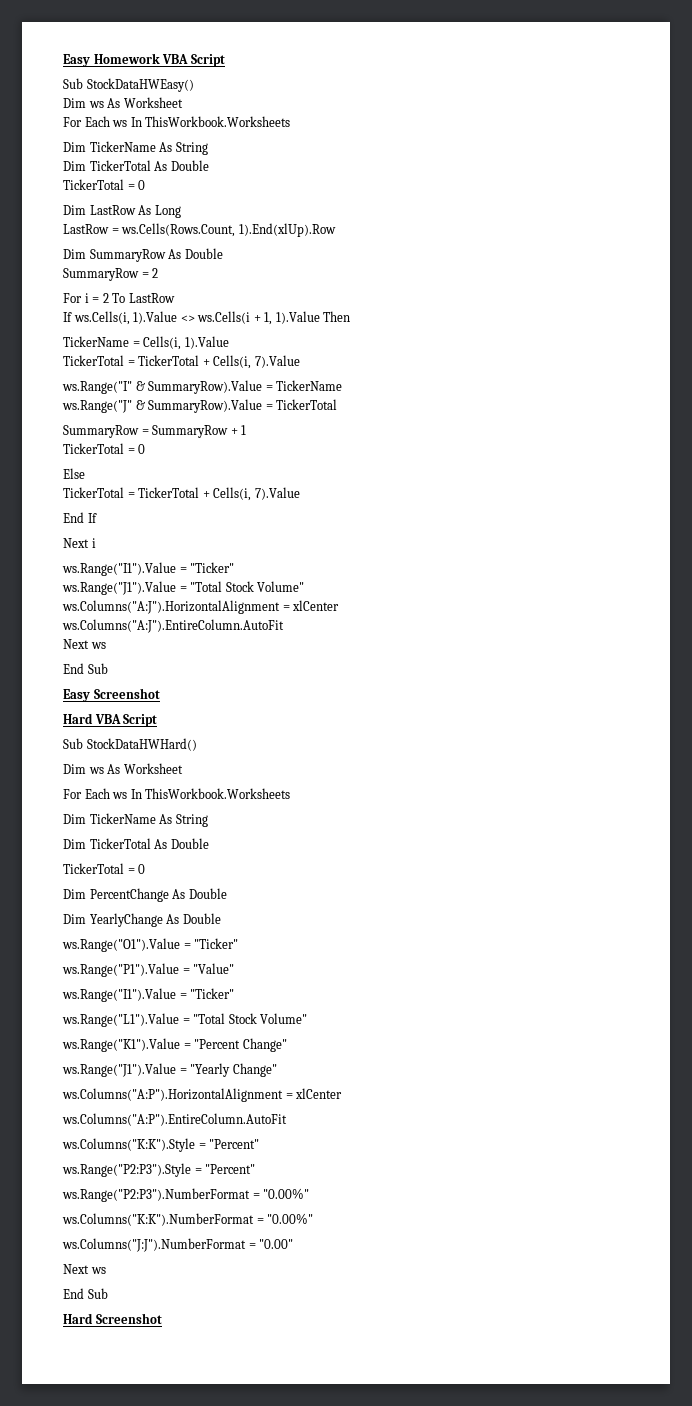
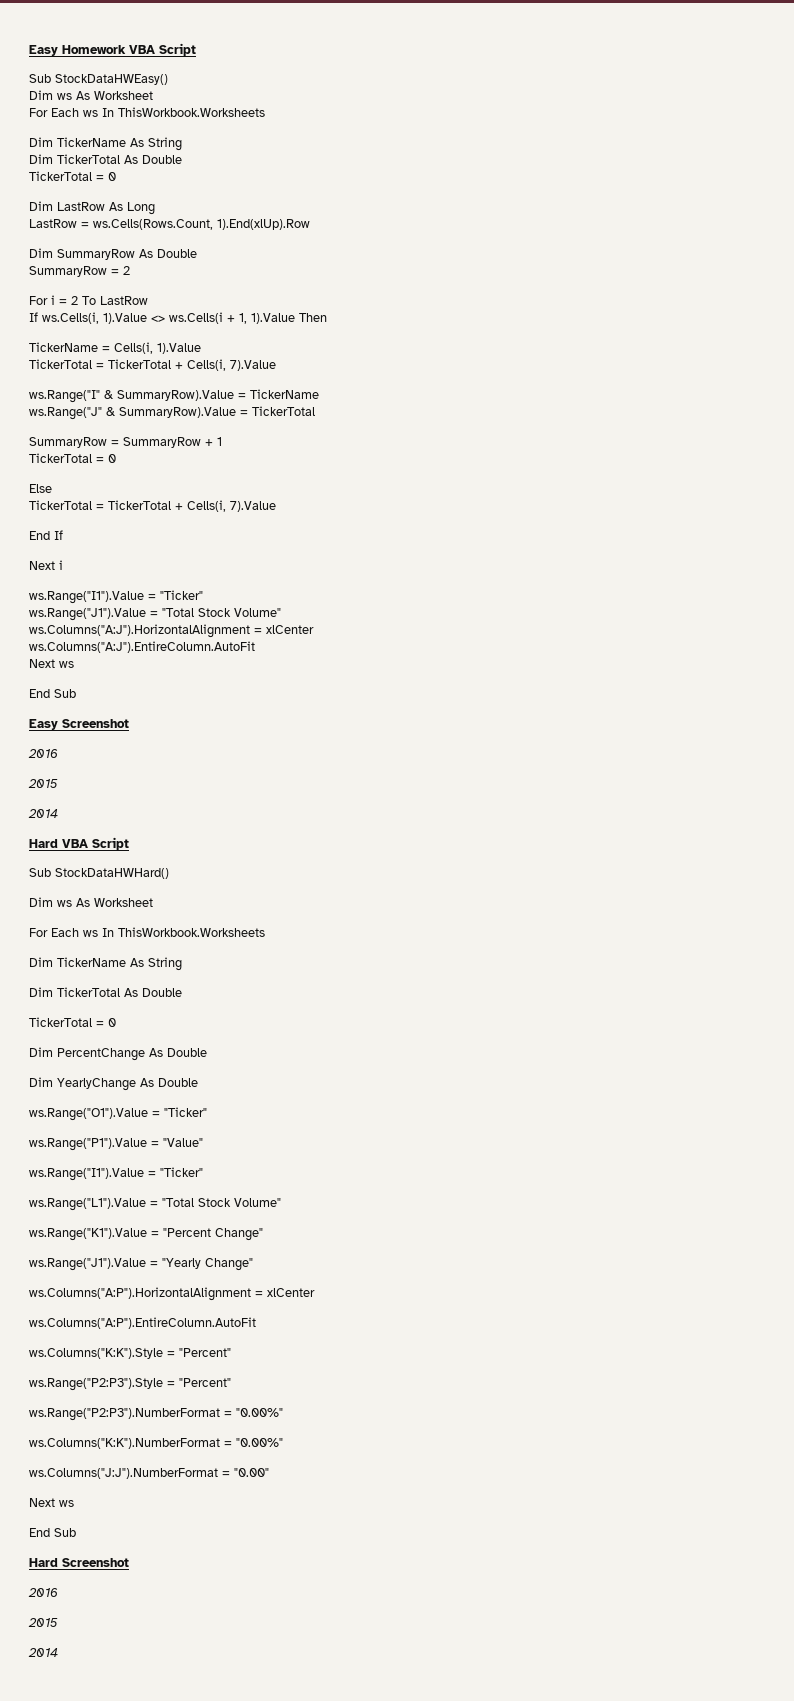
(160, 693) none -> [28,749,58,758] [28,779,58,788] [28,809,58,818] // 2016 // 2015 // 2014
(162, 1318) none -> [28,1588,58,1597] [28,1618,58,1627] [28,1648,58,1657] // 2016 // 2015 // 2014

